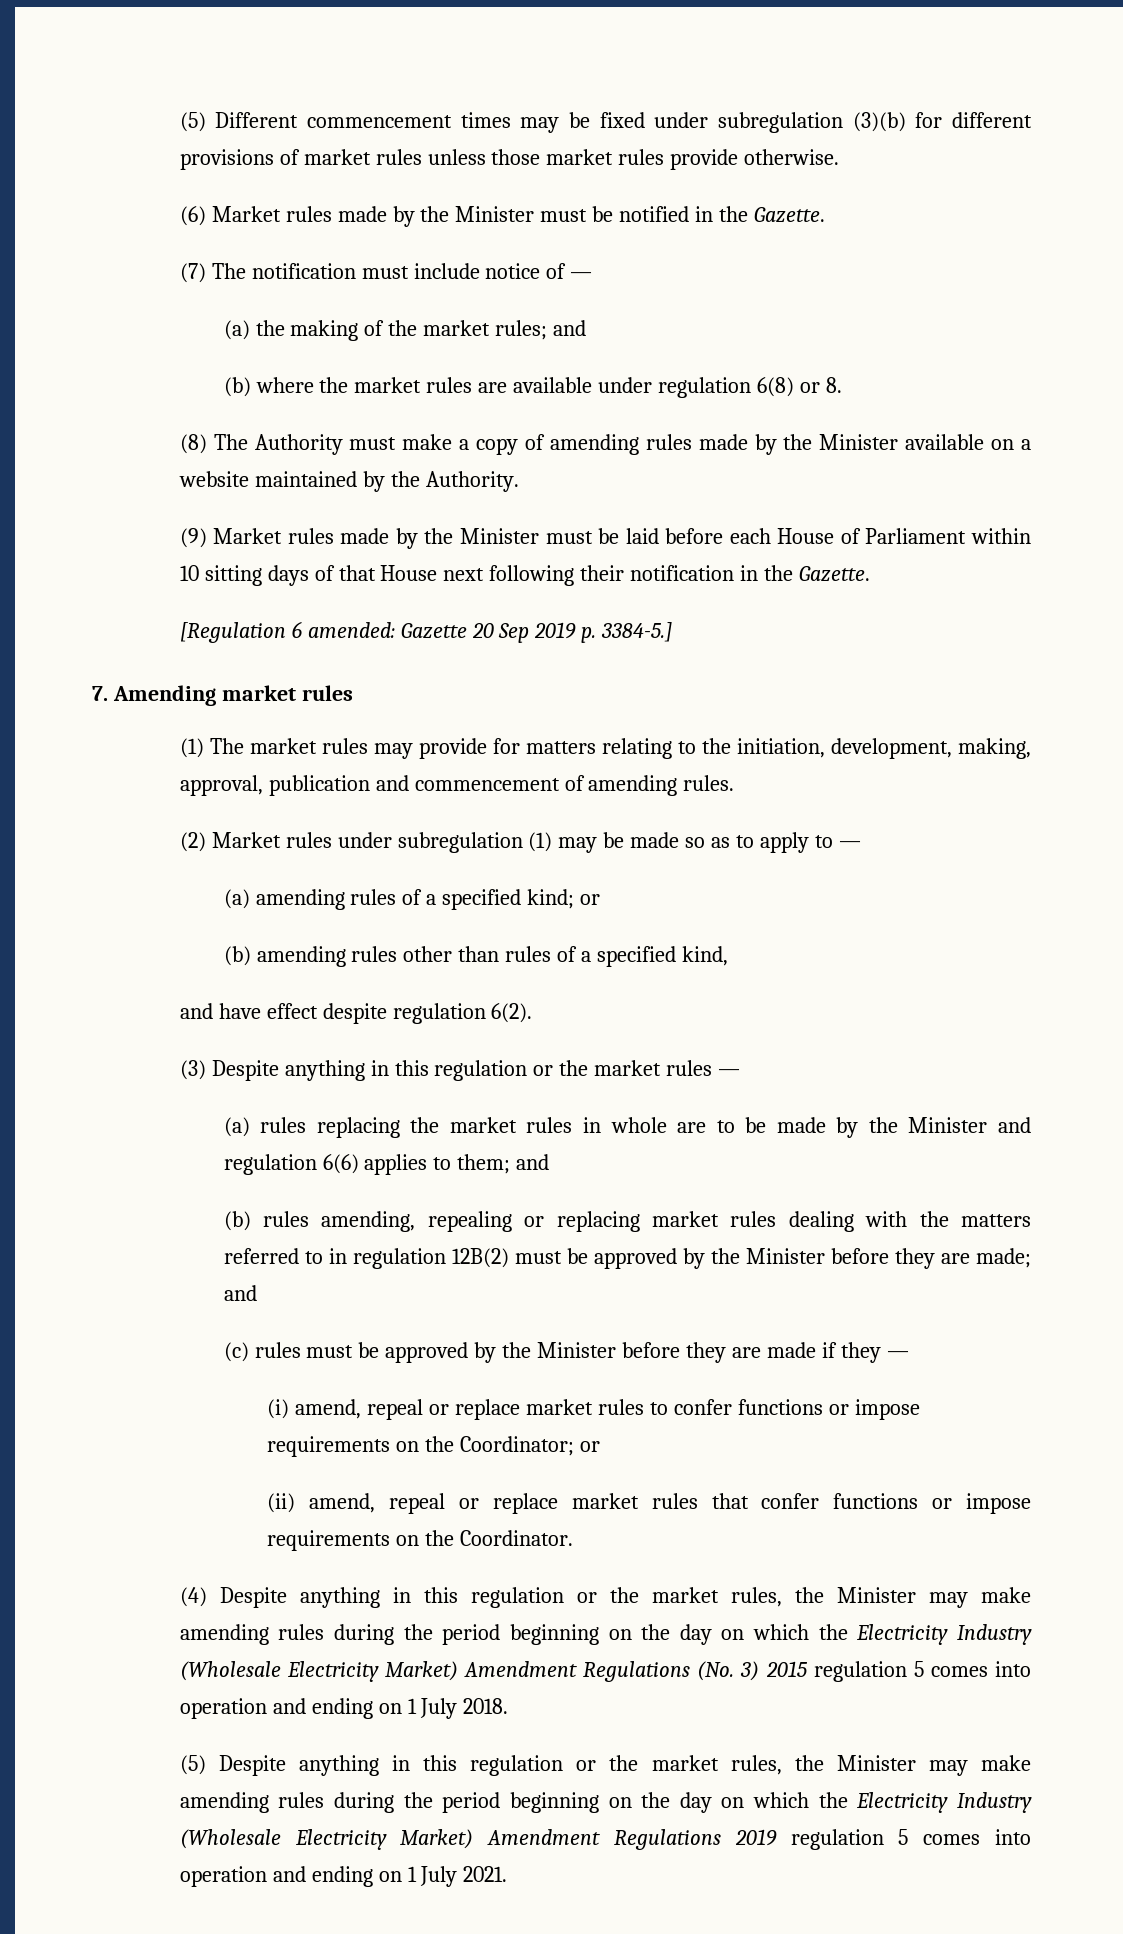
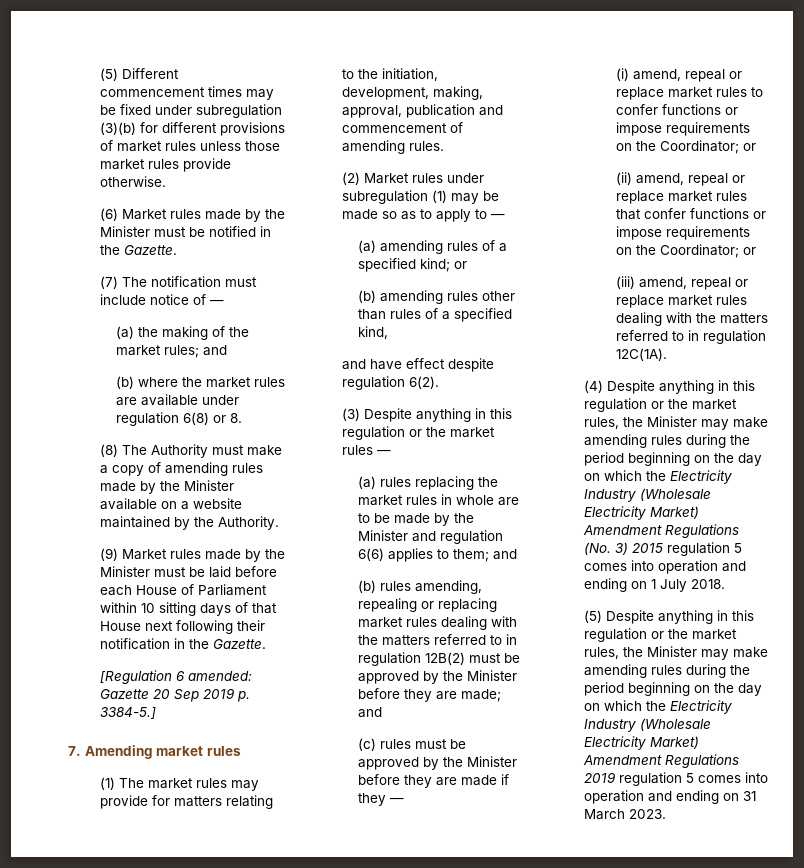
[460,1530,574,1546] Coordinator. -> [659,244,756,258] [615,276,748,290] [615,295,747,308] [615,312,768,326] [615,330,766,344] [615,348,667,361] Coordinator; or // (iii) amend, repeal or replace market rules dealing with the matters referred to in regulation 12C(1A).
[407,1866,508,1887] 1 July 2021. -> [742,791,756,801] [583,809,666,820] 31 March 2023.

